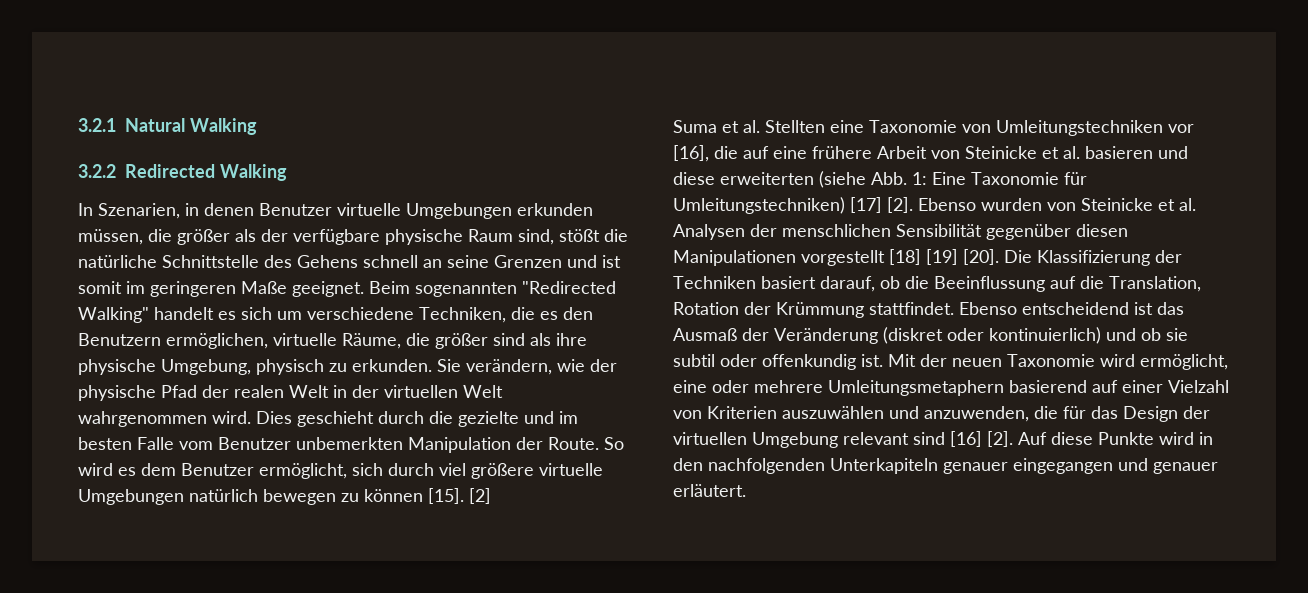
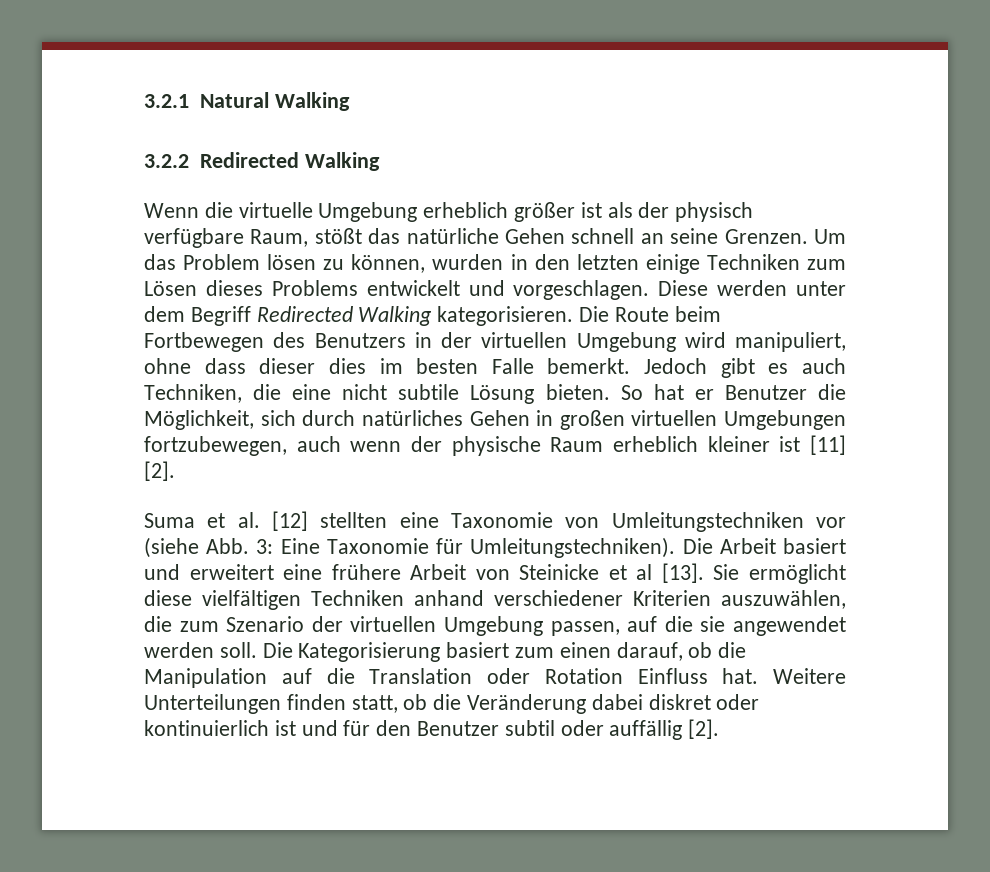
[78,203,593,219] [78,229,628,245] [78,255,621,268] [78,281,616,297] [78,307,593,323] [78,333,587,349] [78,359,617,375] [78,385,503,401] [78,411,578,427] [78,437,624,453] [78,463,603,479] [78,488,491,505] In Szenarien, in denen Benutzer virtuelle Umgebungen erkunden müssen, die größer als der verfügbare physische Raum sind, stößt die natürliche Schnittstelle des Gehens schnell an seine Grenzen und ist somit im geringeren Maße geeignet. Beim sogenannten "Redirected Walking" handelt es sich um verschiedene Techniken, die es den Benutzern ermöglichen, virtuelle Räume, die größer sind als ihre physische Umgebung, physisch zu erkunden. Sie verändern, wie der physische Pfad der realen Welt in der virtuellen Welt wahrgenommen wird. Dies geschieht durch die gezielte und im besten Falle vom Benutzer unbemerkten Manipulation der Route. So wird es dem Benutzer ermöglicht, sich durch viel größere virtuelle Umgebungen natürlich bewegen zu können [15]. [2] -> [144,202,754,222] [144,228,846,248] [144,254,846,274] [144,280,846,300] [144,306,721,326] [144,332,846,352] [144,358,846,378] [144,384,846,404] [144,410,846,430] [144,435,846,456] [144,461,175,481] Wenn die virtuelle Umgebung erheblich größer ist als der physisch verfügbare Raum, stößt das natürliche Gehen schnell an seine Grenzen. Um das Problem lösen zu können, wurden in den letzten einige Techniken zum Lösen dieses Problems entwickelt und vorgeschlagen. Diese werden unter dem Begriff Redirected Walking kategorisieren. Die Route beim Fortbewegen des Benutzers in der virtuellen Umgebung wird manipuliert, ohne dass dieser dies im besten Falle bemerkt. Jedoch gibt es auch Techniken, die eine nicht subtile Lösung bieten. So hat er Benutzer die Möglichkeit, sich durch natürliches Gehen in großen virtuellen Umgebungen fortzubewegen, auch wenn der physische Raum erheblich kleiner ist [11] [2].
[765,120,825,133] Stellten -> [272,511,388,531] [12] stellten
[673,145,769,162] [16], die auf -> [144,537,846,558] [144,564,274,580] (siehe Abb. 3: Eine Taxonomie für Umleitungstechniken). Die Arbeit basiert und erweitert
[1063,146,1188,159] [673,171,1087,188] [673,197,1196,214] [673,224,1128,240] [673,249,1182,266] [673,276,816,289] al. basieren und diese erweiterten (siehe Abb. 1: Eine Taxonomie für Umleitungstechniken) [17] [2]. Ebenso wurden von Steinicke et al. Analysen der menschlichen Sensibilität gegenüber diesen Manipulationen vorgestellt [18] [19] [20]. Die Klassifizierung der Techniken basiert -> [636,563,846,584] [144,590,846,610] [144,616,847,636] [144,642,611,662] al [13]. Sie ermöglicht diese vielfältigen Techniken anhand verschiedener Kriterien auszuwählen, die zum Szenario der virtuellen Umgebung passen, auf die sie angewendet werden soll. Die Kategorisierung basiert zum einen
[934,276,1201,292] [673,302,1184,318] [673,327,1188,344] [673,354,1228,370] [673,380,1229,396] [673,406,1210,422] [673,431,1213,448] [673,458,1218,474] [673,484,746,497] Beeinflussung auf die Translation, Rotation der Krümmung stattfindet. Ebenso entscheidend ist das Ausmaß der Veränderung (diskret oder kontinuierlich) und ob sie subtil oder offenkundig ist. Mit der neuen Taxonomie wird ermöglicht, eine oder mehrere Umleitungsmetaphern basierend auf einer Vielzahl von Kriterien auszuwählen und anzuwenden, die für das Design der virtuellen Umgebung relevant sind [16] [2]. Auf diese Punkte wird in den nachfolgenden Unterkapiteln genauer eingegangen und genauer erläutert. -> [144,668,846,688] [144,694,760,714] [144,719,720,740] Manipulation auf die Translation oder Rotation Einfluss hat. Weitere Unterteilungen finden statt, ob die Veränderung dabei diskret oder kontinuierlich ist und für den Benutzer subtil oder auffällig [2].

